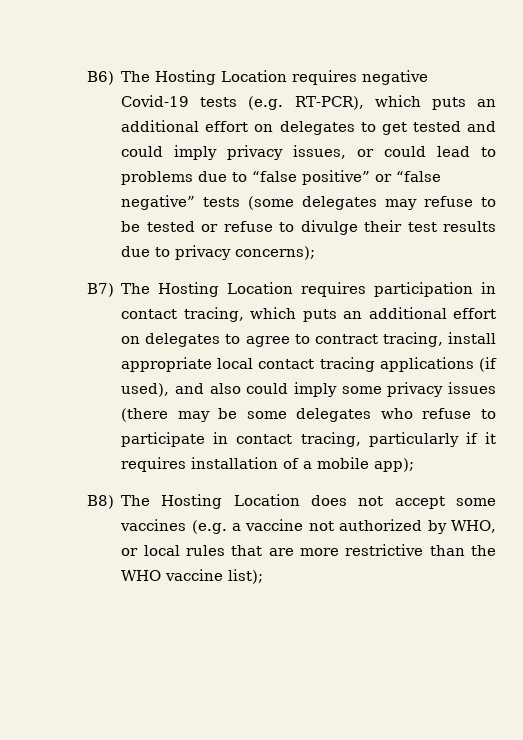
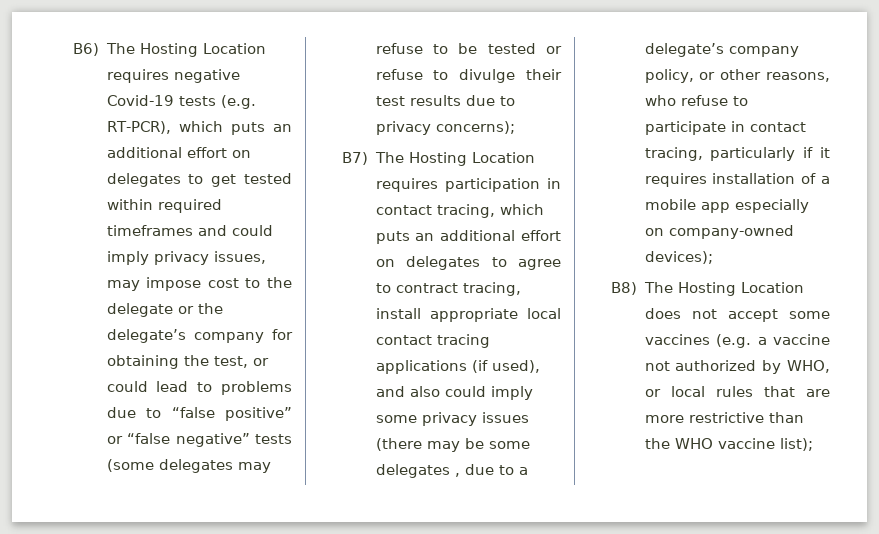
(461, 126) none -> [106,199,222,213] [106,225,193,236] within required timeframes
(347, 152) none -> [106,277,292,291] [106,303,223,317] [106,329,293,343] [106,355,248,369] may impose cost to the delegate or the delegate’s company for obtaining the test,
(372, 415) none -> [454,464,528,477] [644,43,799,57] [644,69,830,83] , due to a delegate’s company policy, or other reasons,
[374,458,415,472] app); -> [700,199,809,213] [644,225,794,239] [644,251,713,264] app especially on company-owned devices);

